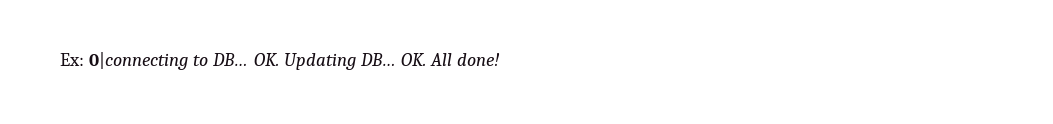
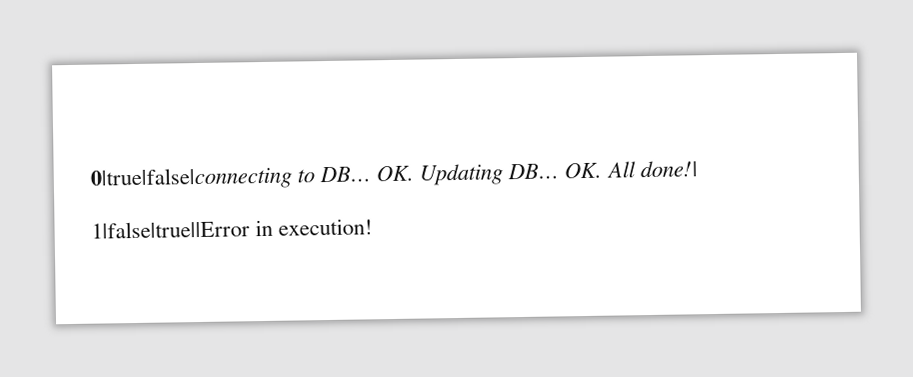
[60,52,189,70] Ex: 0|connecting -> [90,166,292,191] 0|true|false|connecting
[457,53,501,66] done! -> [639,160,698,178] [91,218,374,239] done!| // 1|false|true||Error in execution!

